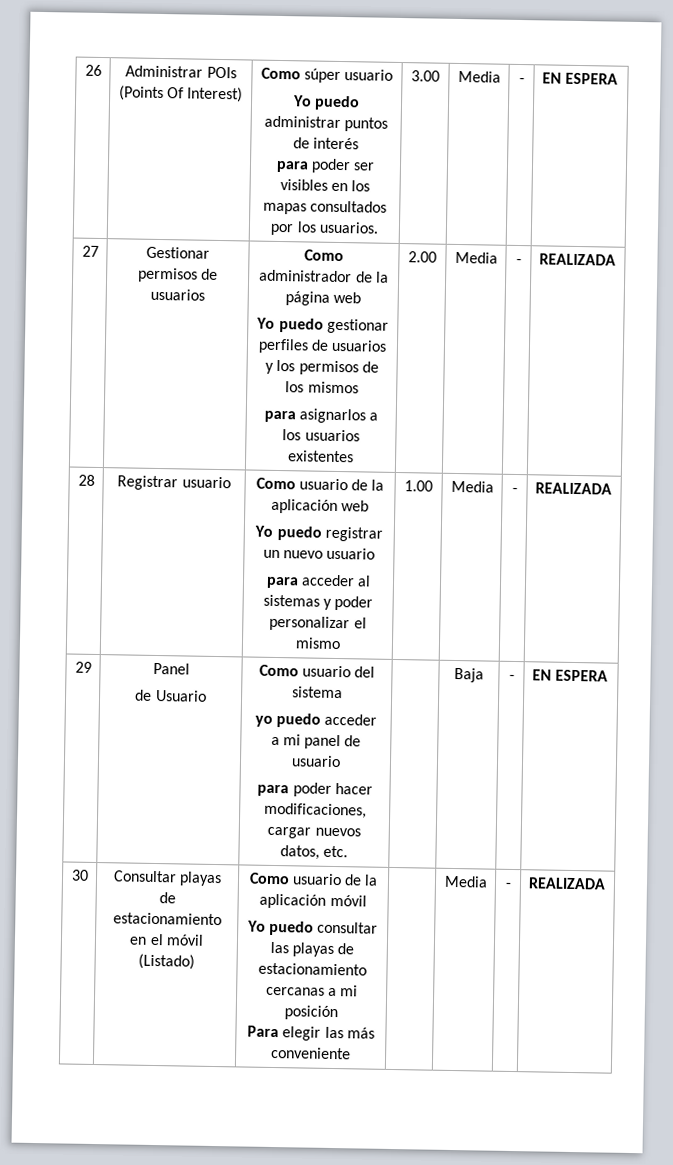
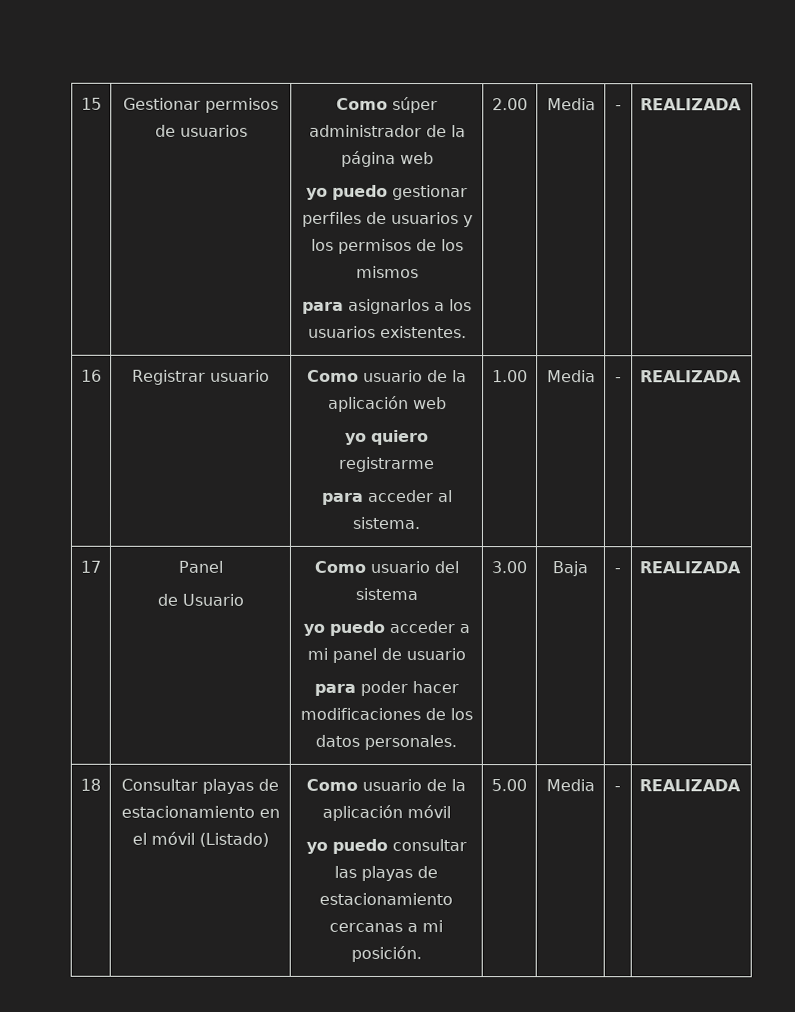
[84,64,102,76] [125,65,237,79] [118,85,244,103] [260,67,394,83] [291,95,361,111] [263,115,389,132] [292,137,360,150] [275,158,376,174] [279,178,371,192] [262,200,388,215] [270,221,379,236] [411,70,440,82] [457,70,501,83] [518,77,525,84] [541,72,618,85] [81,245,99,257] 26 | Administrar POIs (Points Of Interest) | Como súper usuario // Yo puedo administrar puntos de interés // para poder ser visibles en los mapas consultados por los usuarios. | 3.00 | Media | - | EN ESPERA // 27 -> [81,97,102,110] 15
(344, 255) none -> [391,96,438,114] súper
[256,317,276,329] Yo -> [306,187,328,200] yo
[288,450,354,463] existentes -> [379,325,467,339] existentes.
[77,474,95,486] 28 -> [81,369,102,382] 16
[254,525,383,542] [262,547,376,560] [265,574,372,589] [262,594,374,611] [269,615,367,632] [294,637,341,650] Yo puedo registrar un nuevo usuario // para acceder al sistemas y poder personalizar el mismo -> [344,429,429,446] [338,456,435,473] [321,489,453,505] [351,516,420,530] yo quiero registrarme // para acceder al sistema.
[74,661,92,673] 29 -> [80,560,101,573] 17
[263,802,367,819] [267,826,361,839] [279,845,349,860] modificaciones, cargar nuevos datos, etc. | -> [299,707,473,721] [315,734,457,751] [491,561,527,574] modificaciones de los datos personales. | 3.00
[531,669,608,682] [70,869,89,881] EN ESPERA // 30 -> [639,561,742,574] [80,778,101,791] REALIZADA // 18
[246,920,266,932] Yo -> [305,841,328,854] yo
[284,1005,338,1021] [247,1025,375,1041] [271,1046,351,1060] posición // Para elegir las más conveniente | -> [350,945,422,963] [491,779,527,792] posición. | 5.00

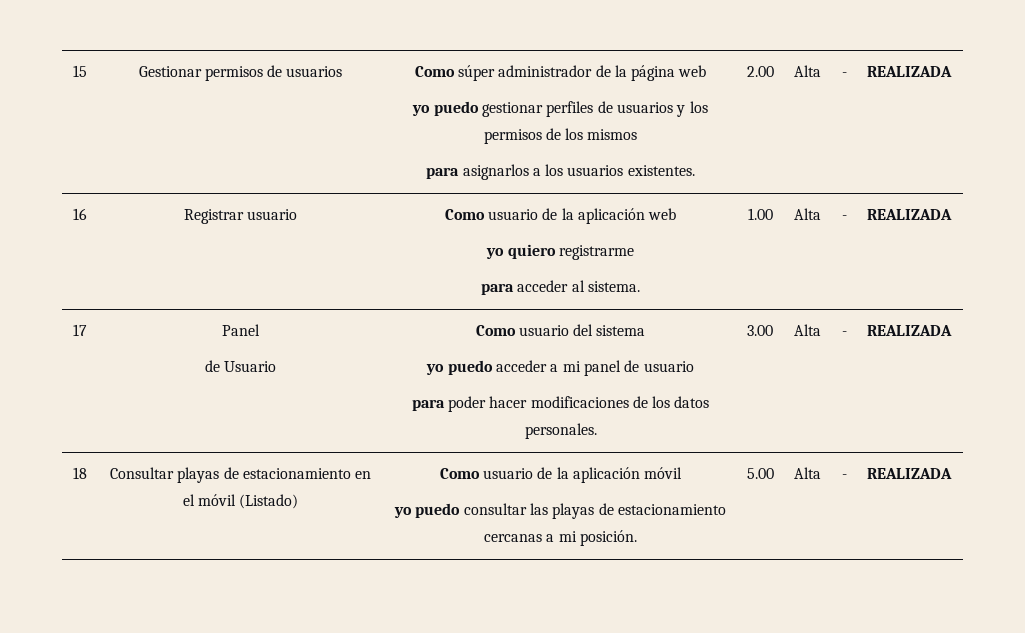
[546,98,596,111] Media -> [793,65,821,77] Alta
[546,370,596,383] Media -> [793,208,821,220] Alta
[552,561,588,577] Baja -> [793,324,821,336] Alta
[545,779,595,792] Media -> [793,467,821,479] Alta

